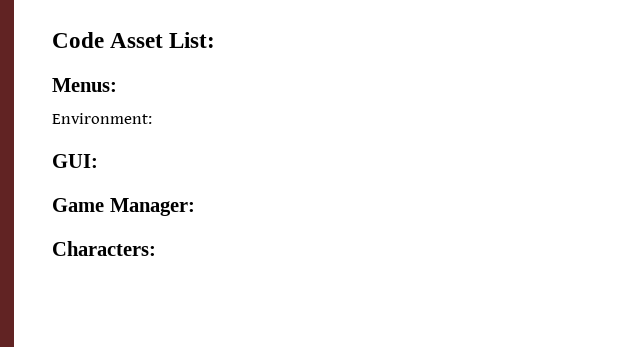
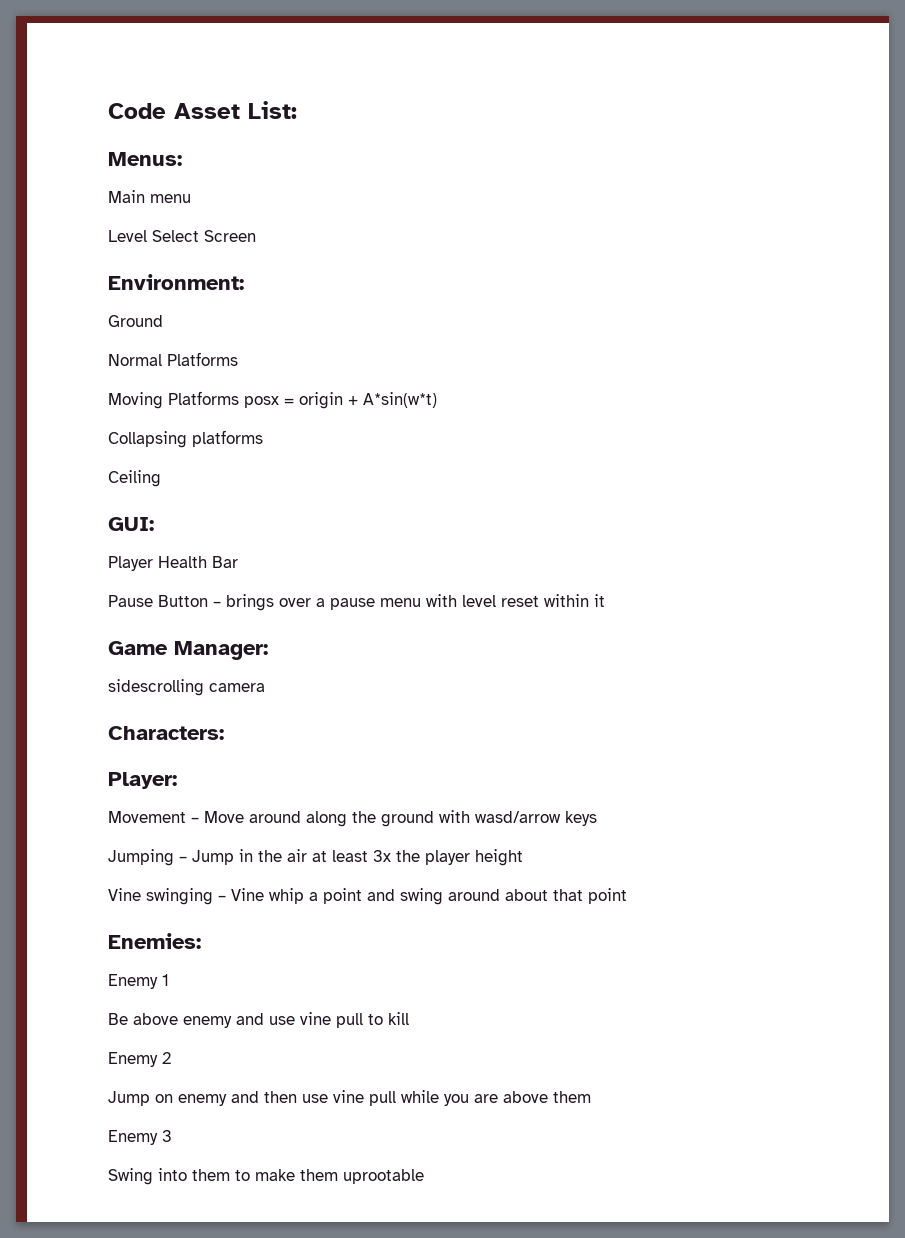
[52,113,152,124] [52,154,98,168] Environment: // GUI: -> [108,190,191,203] [108,230,256,242] [108,274,244,290] [108,315,163,327] [108,352,238,366] [108,391,437,409] [108,430,263,448] [108,470,161,487] [108,517,154,531] [108,556,238,571] [108,594,605,611] Main menu // Level Select Screen // Environment: // Ground // Normal Platforms // Moving Platforms posx = origin + A*sin(w*t) // Collapsing platforms // Ceiling // GUI: // Player Health Bar // Pause Button – brings over a pause menu with level reset within it
(195, 207) none -> [108,679,265,696] // sidescrolling camera
(156, 248) none -> [108,772,177,789] [108,810,597,827] [108,849,523,866] [108,888,627,905] [108,933,201,949] [108,974,169,989] [108,1012,409,1028] [108,1052,171,1067] [108,1090,591,1106] [108,1130,172,1145] [108,1168,424,1185] // Player: // Movement – Move around along the ground with wasd/arrow keys // Jumping – Jump in the air at least 3x the player height // Vine swinging – Vine whip a point and swing around about that point // Enemies: // Enemy 1 // Be above enemy and use vine pull to kill // Enemy 2 // Jump on enemy and then use vine pull while you are above them // Enemy 3 // Swing into them to make them uprootable

